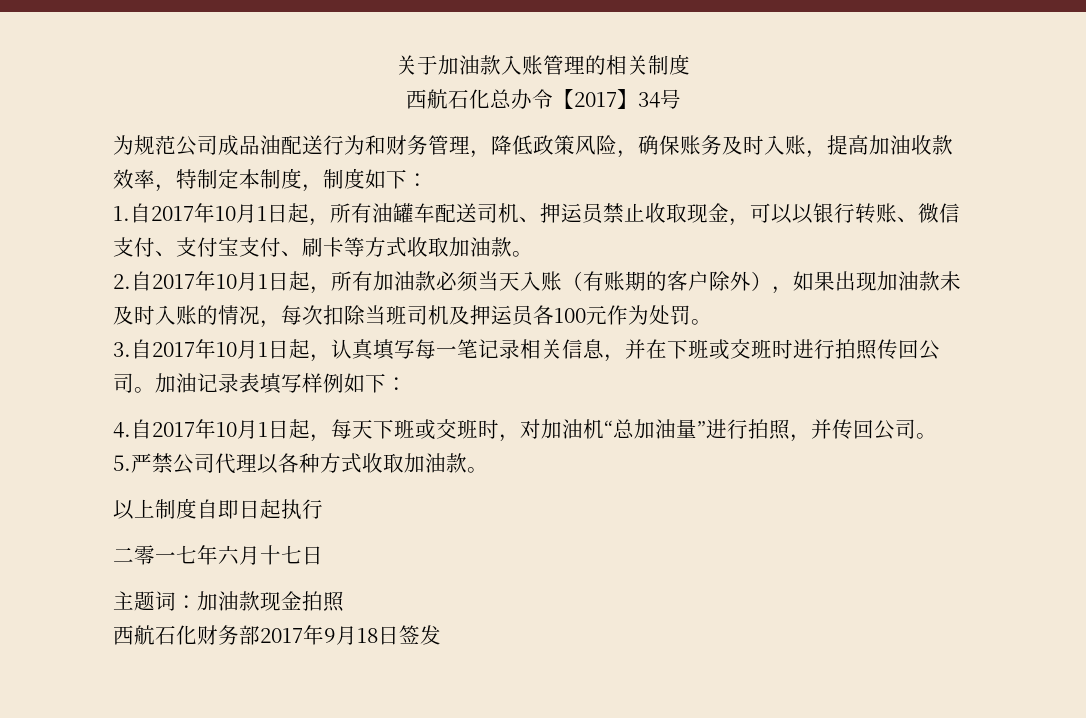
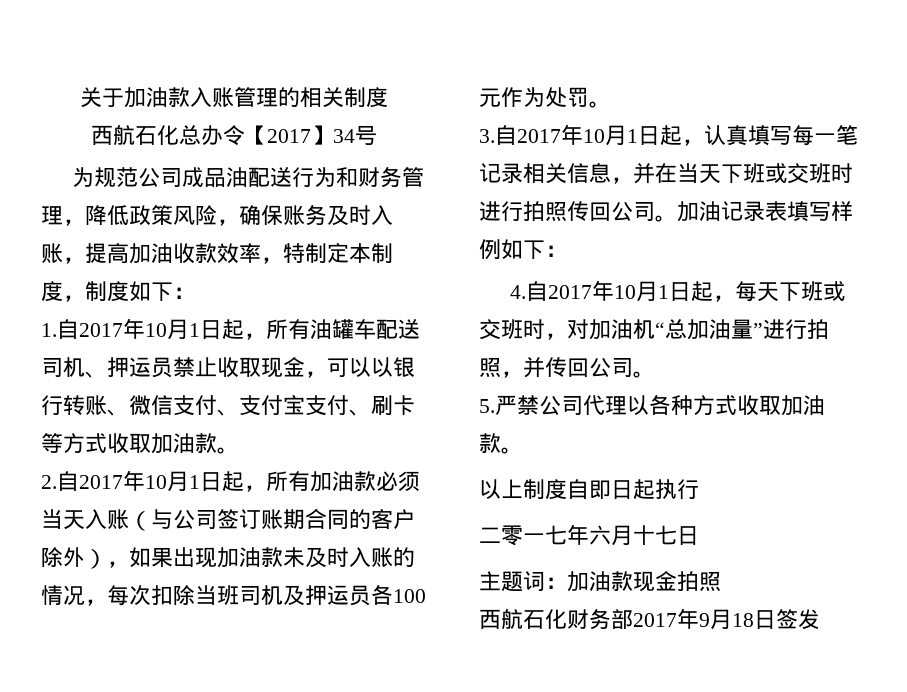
[583,271,646,291] 有账期 -> [151,508,349,530] 与公司签订账期合同
(667, 349) none -> [677,163,721,184] 当天

